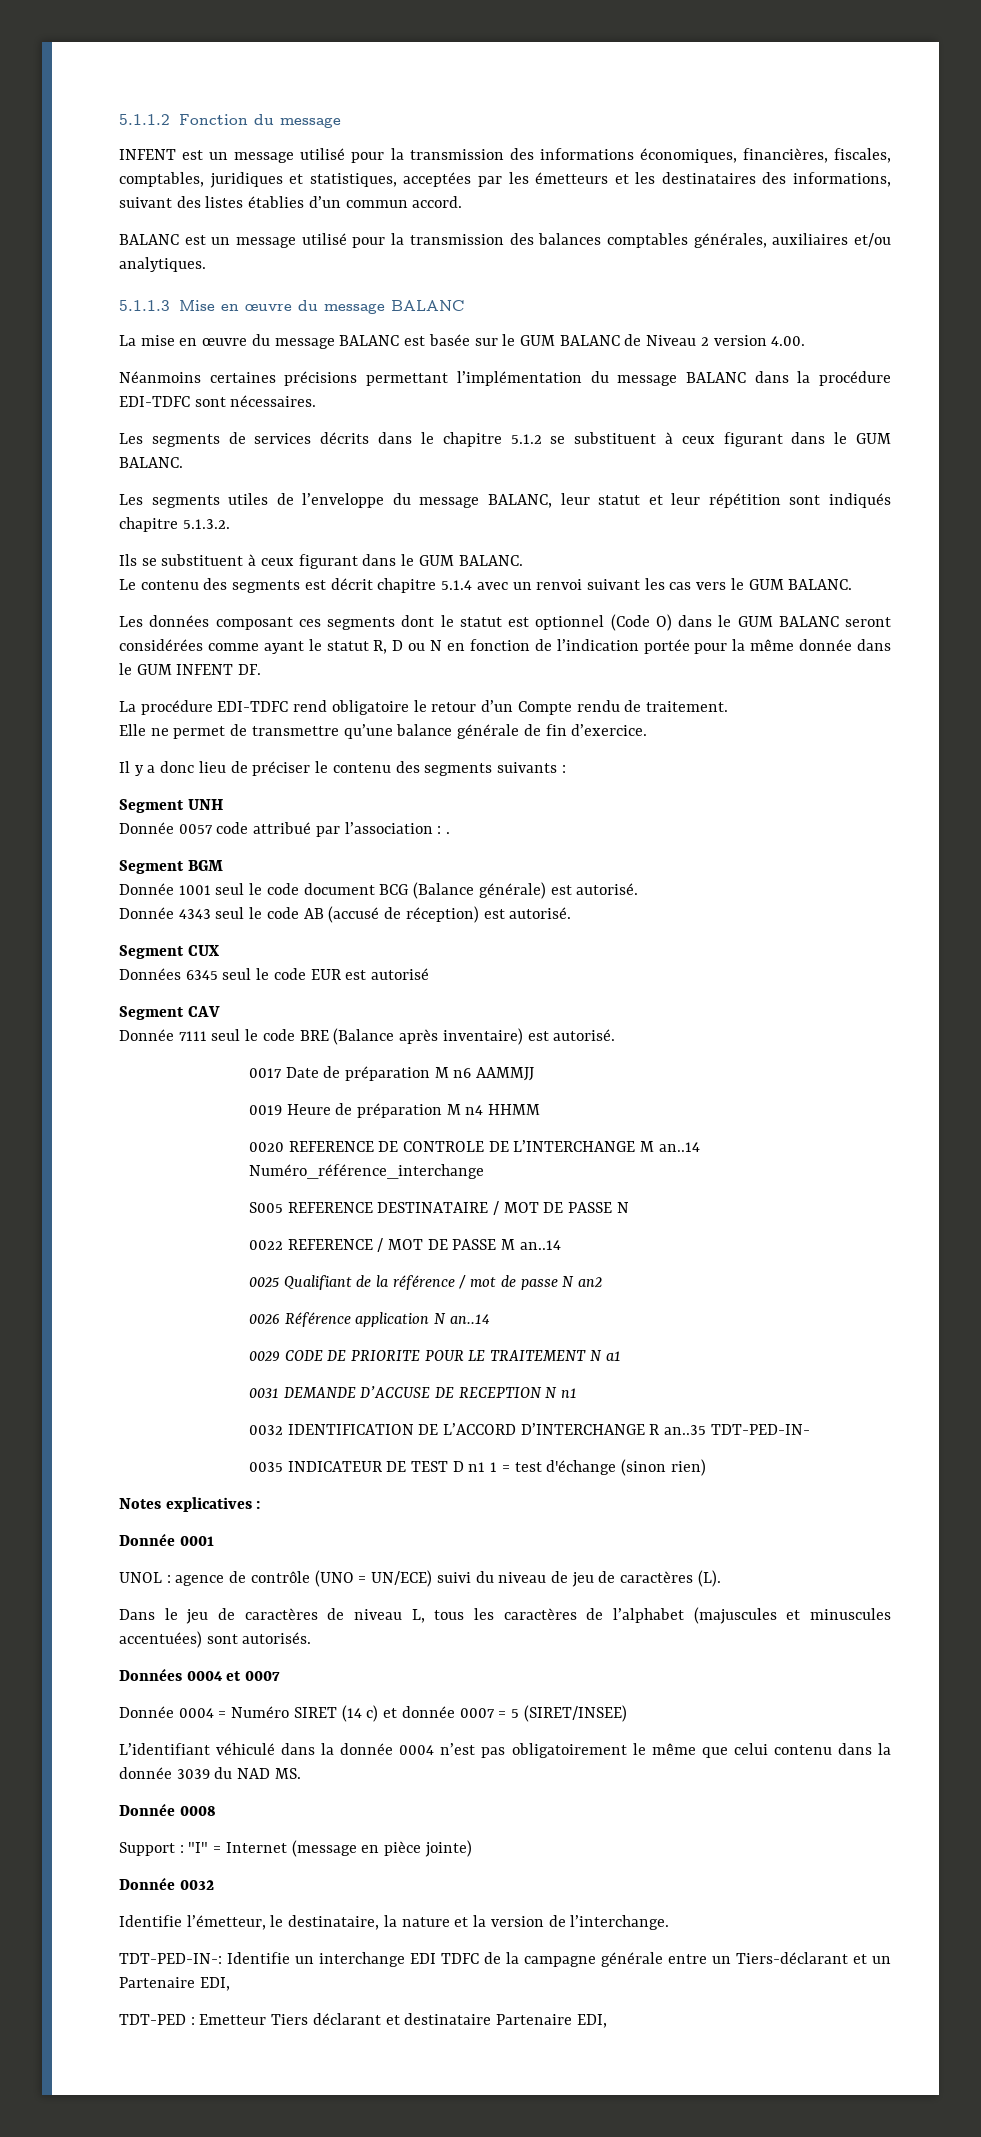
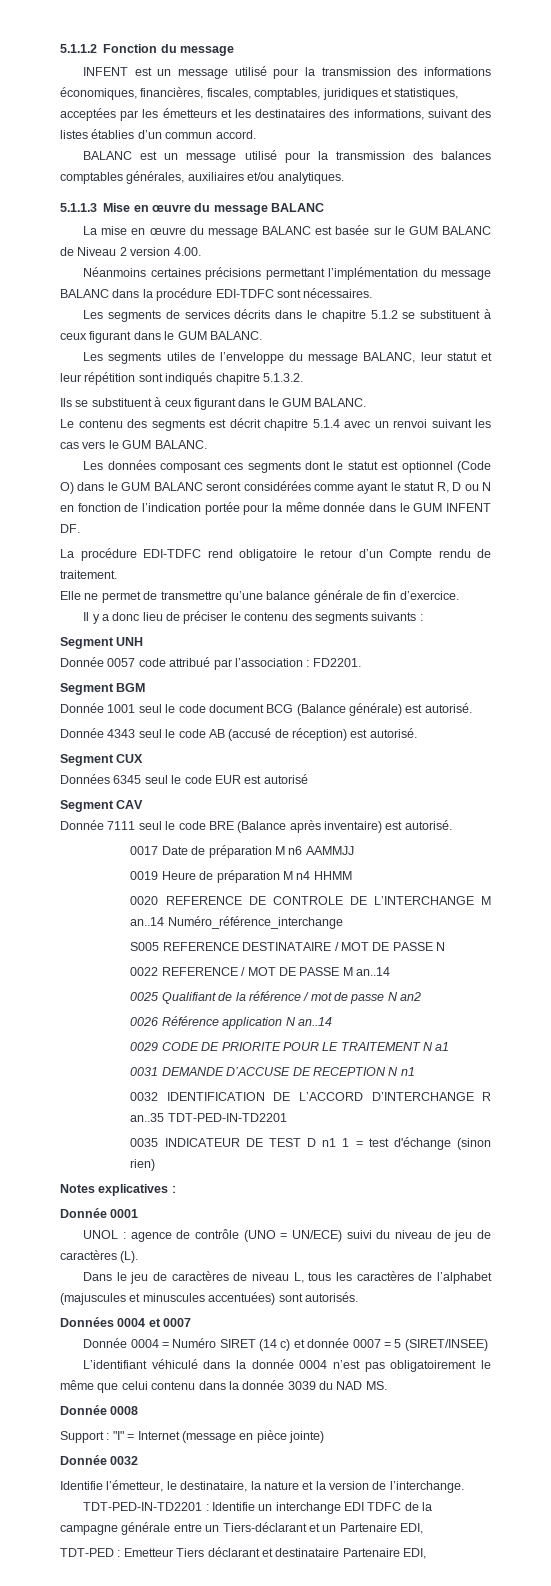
[446,832,451,834] . -> [312,658,361,667] FD2201.
[710,1424,810,1435] TDT-PED-IN- -> [167,1113,287,1122] TDT-PED-IN-TD2201
[119,1953,222,1964] TDT-PED-IN-: -> [83,1502,209,1511] TDT-PED-IN-TD2201 :

